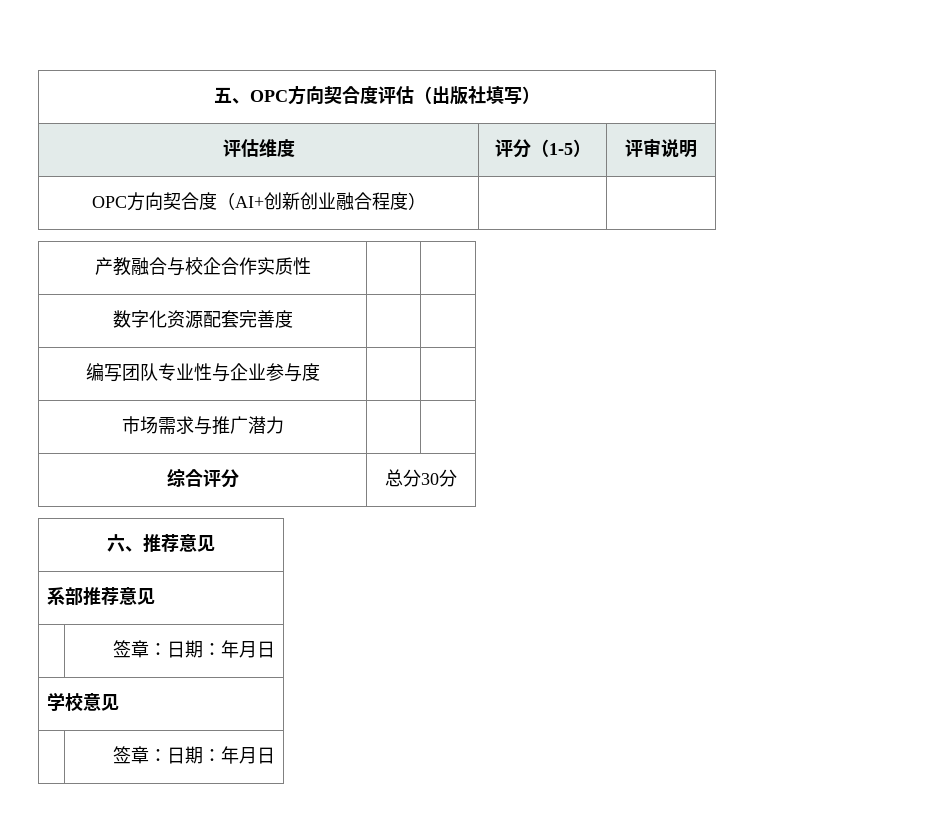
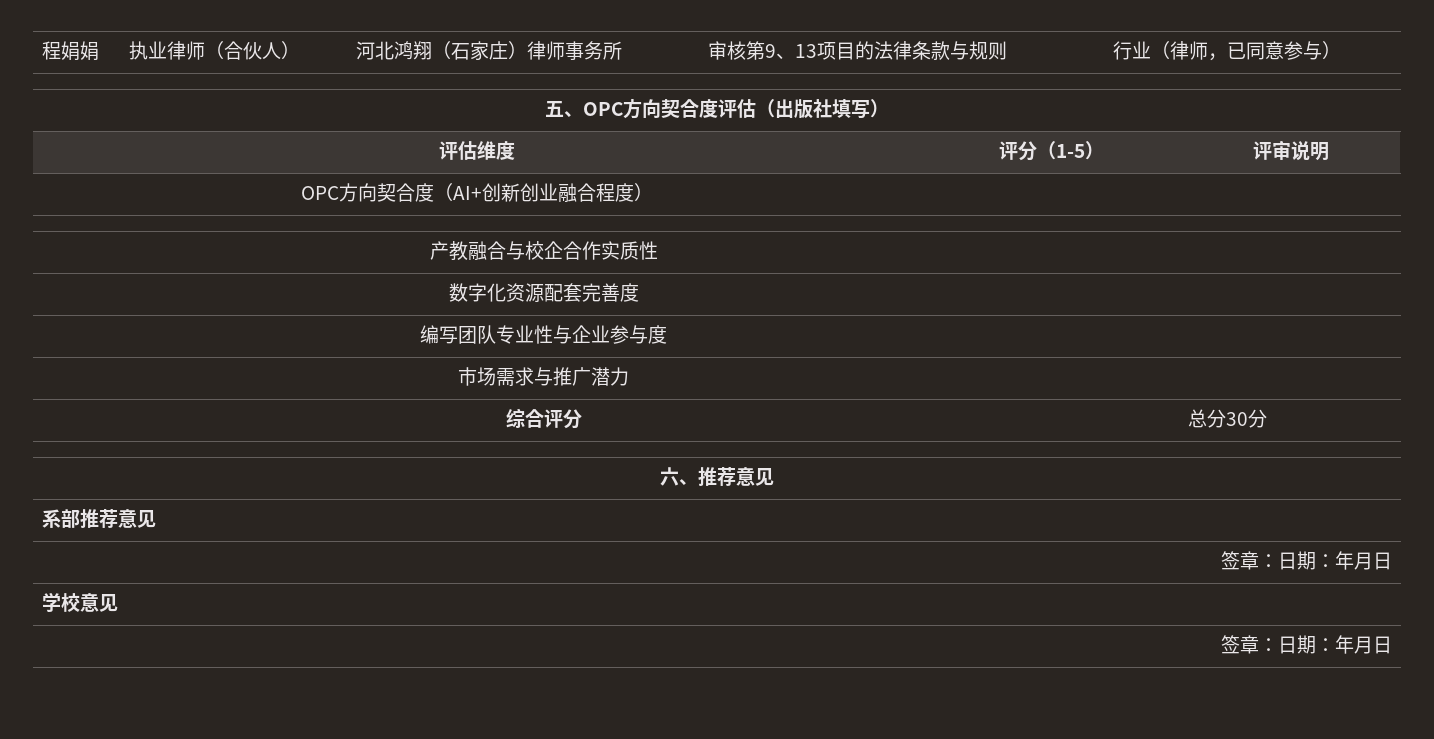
(214, 95) none -> [41,41,99,60] [128,41,300,60] [355,41,622,61] [707,41,1007,60] [1112,41,1341,61] 程娟娟 | 执业律师（合伙人） | 河北鸿翔（石家庄）律师事务所 | 审核第9、13项目的法律条款与规则 | 行业（律师，已同意参与） //

